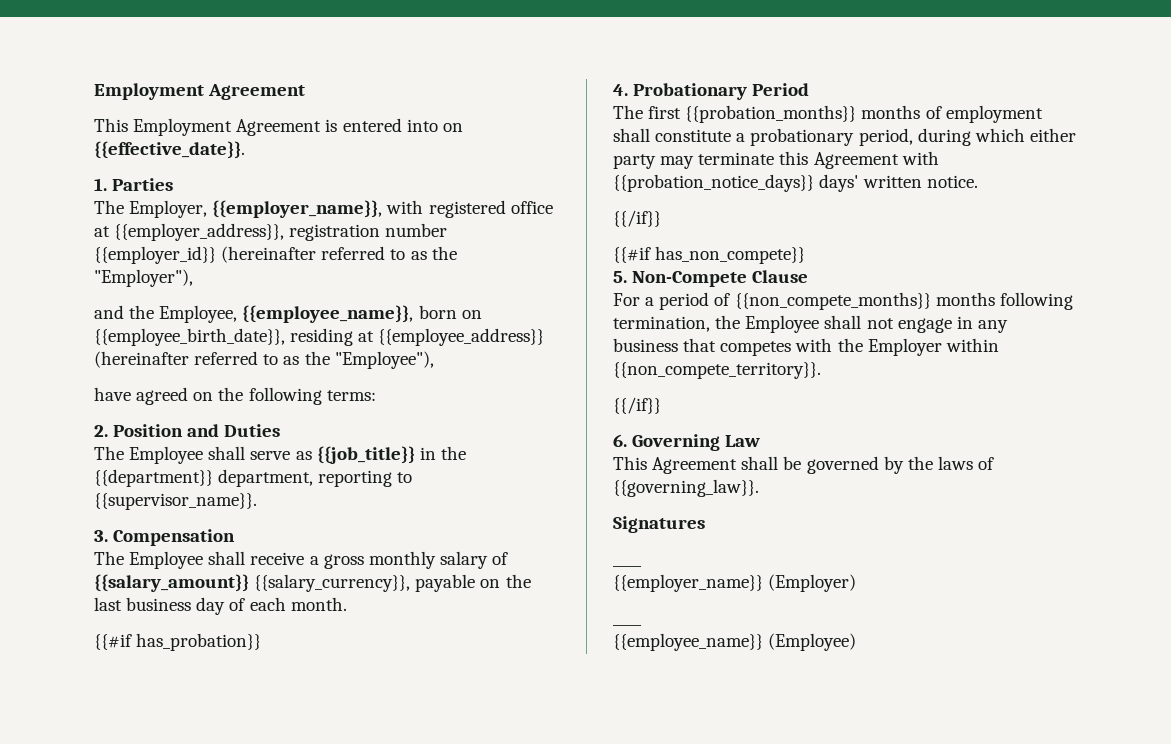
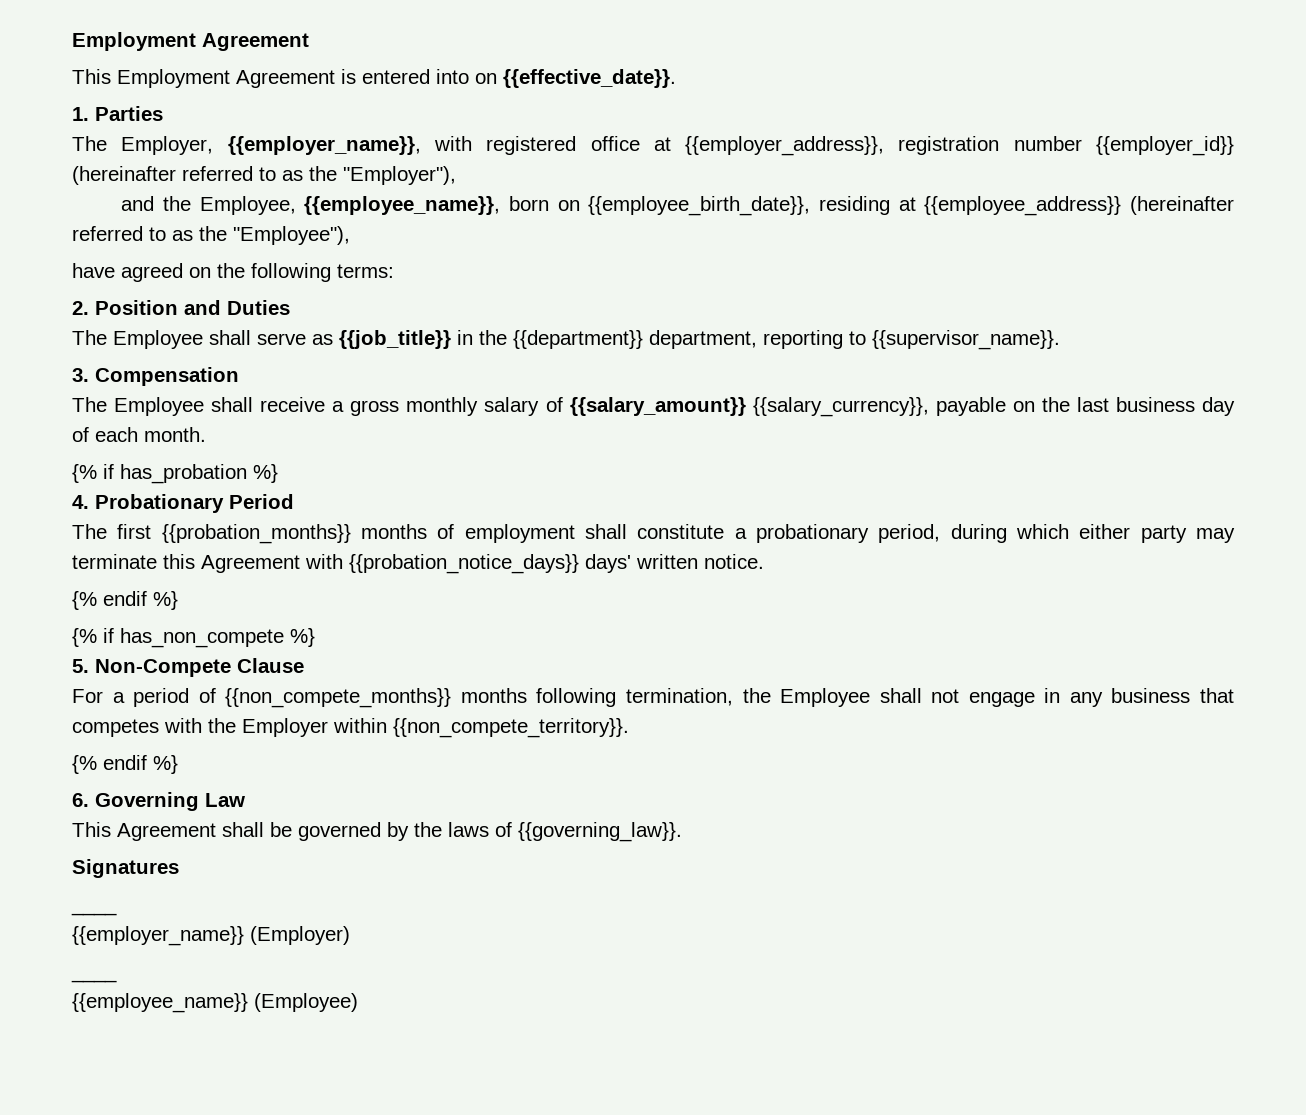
[94,633,262,651] {{#if has_probation}} -> [72,464,278,484] {% if has_probation %}
[613,210,661,227] [613,246,806,264] {{/if}} // {{#if has_non_compete}} -> [72,591,178,610] [72,628,315,648] {% endif %} // {% if has_non_compete %}
[613,397,661,414] {{/if}} -> [72,755,178,774] {% endif %}

